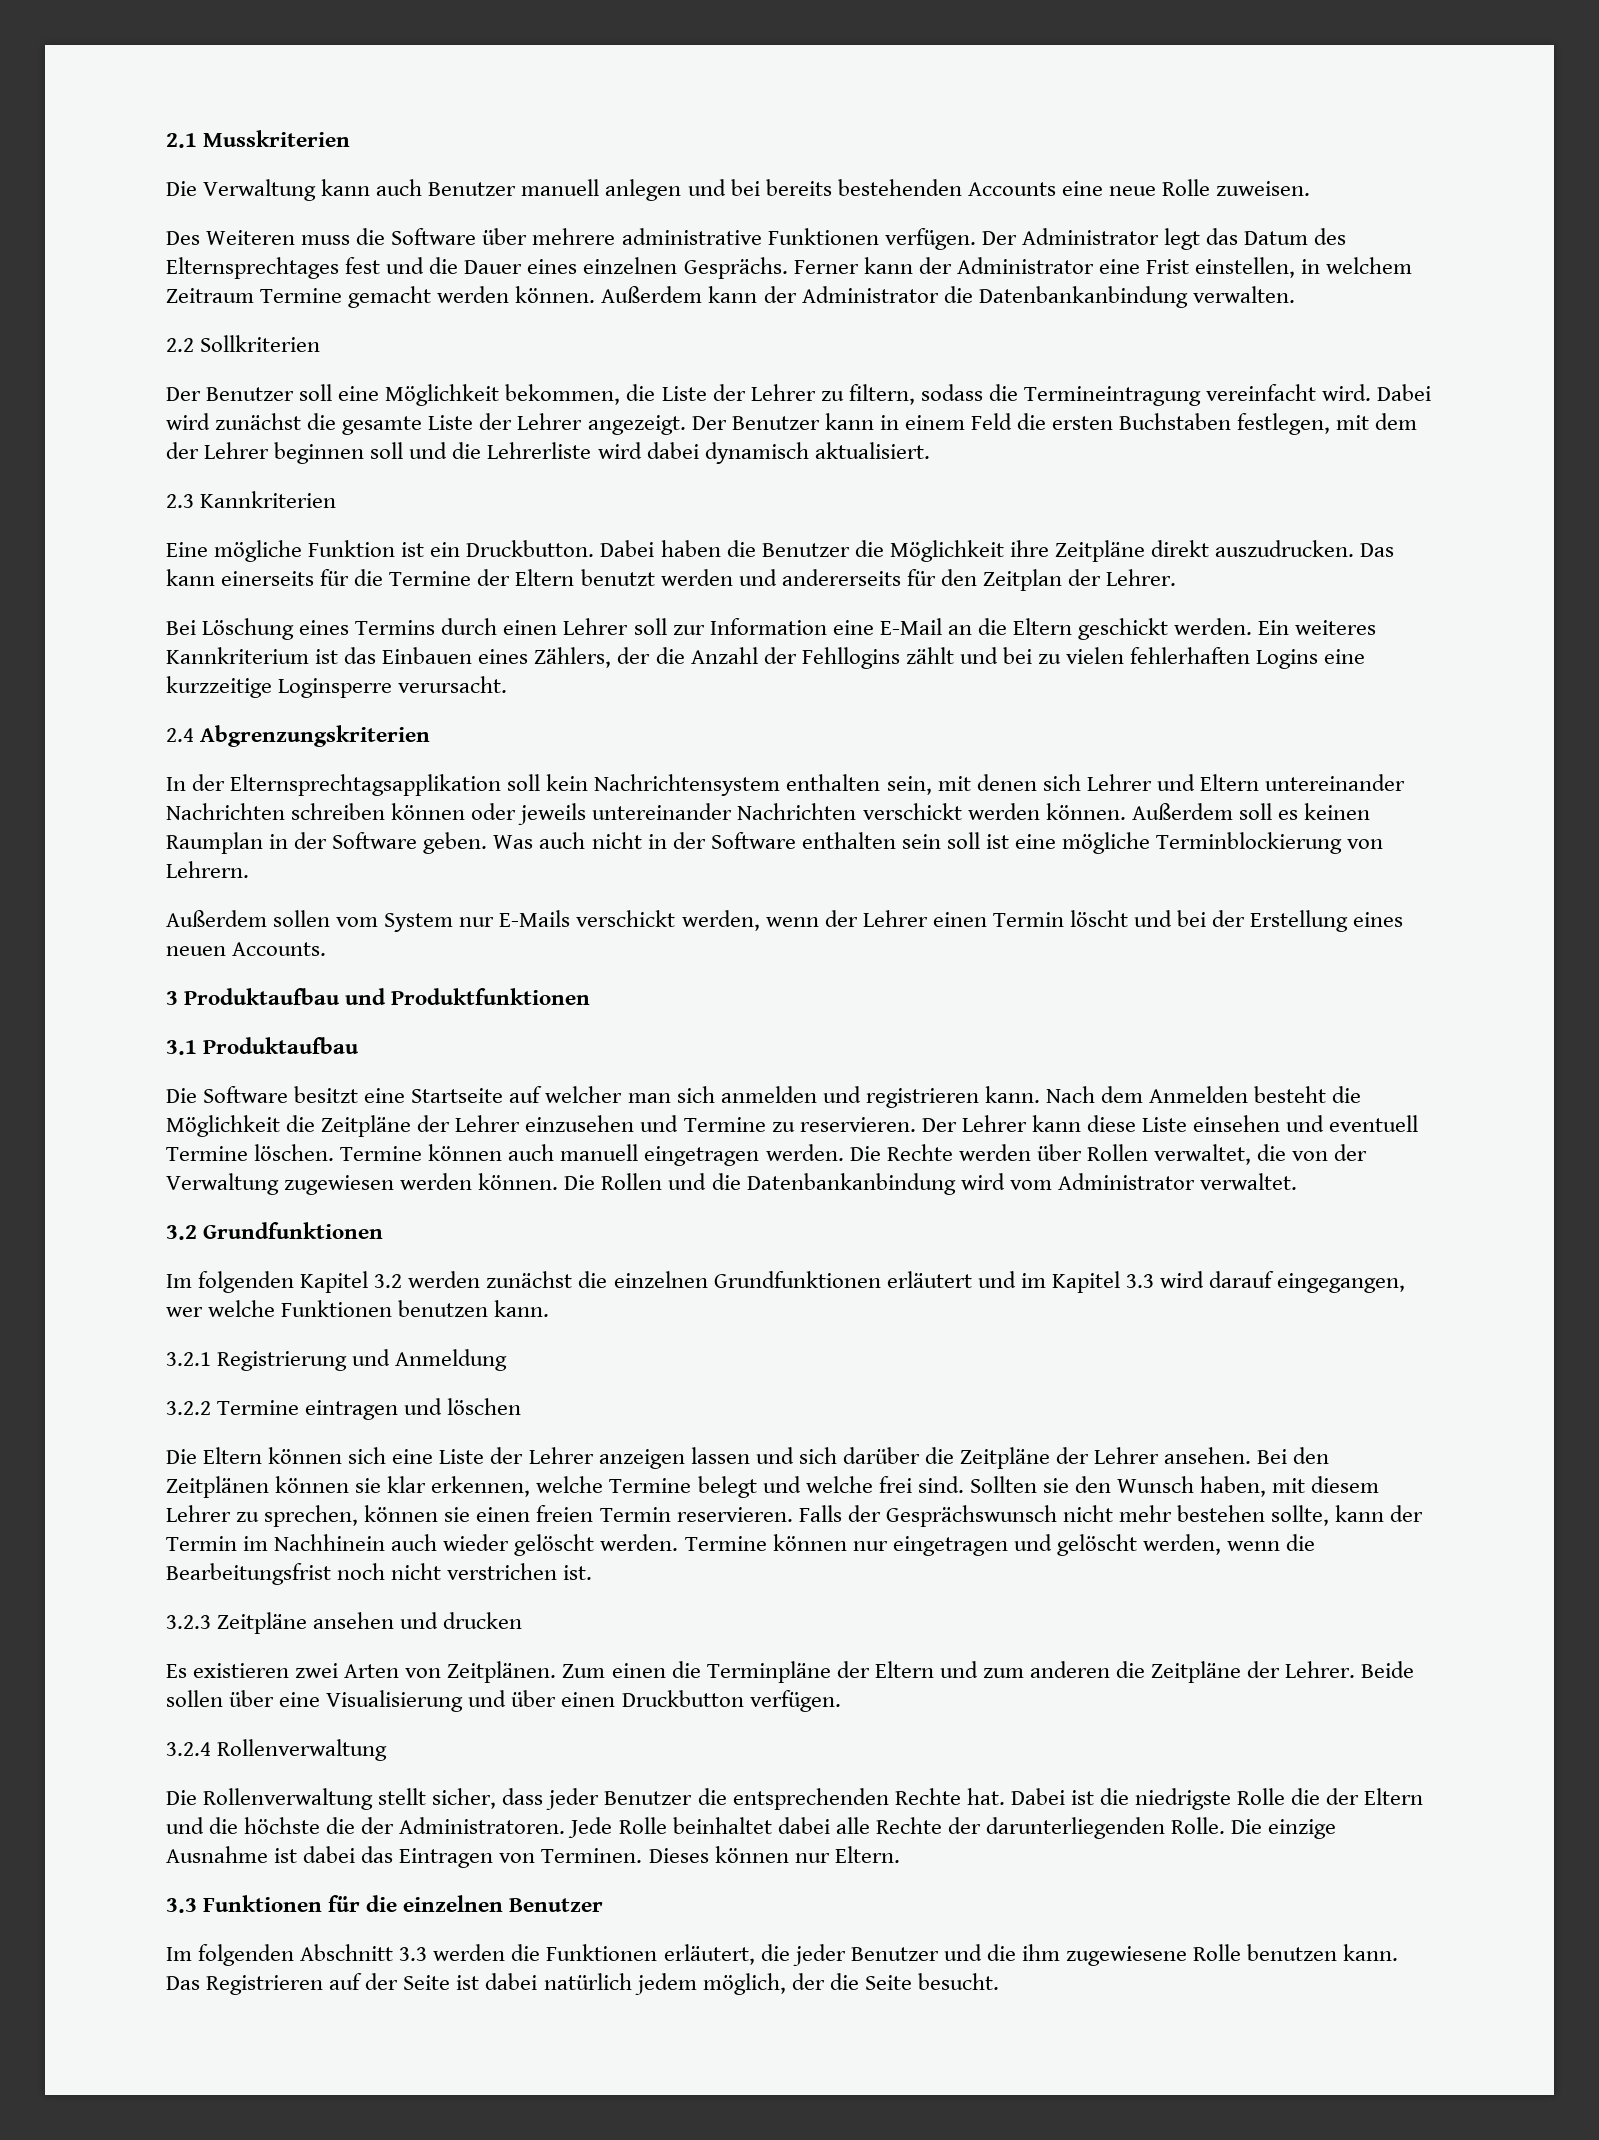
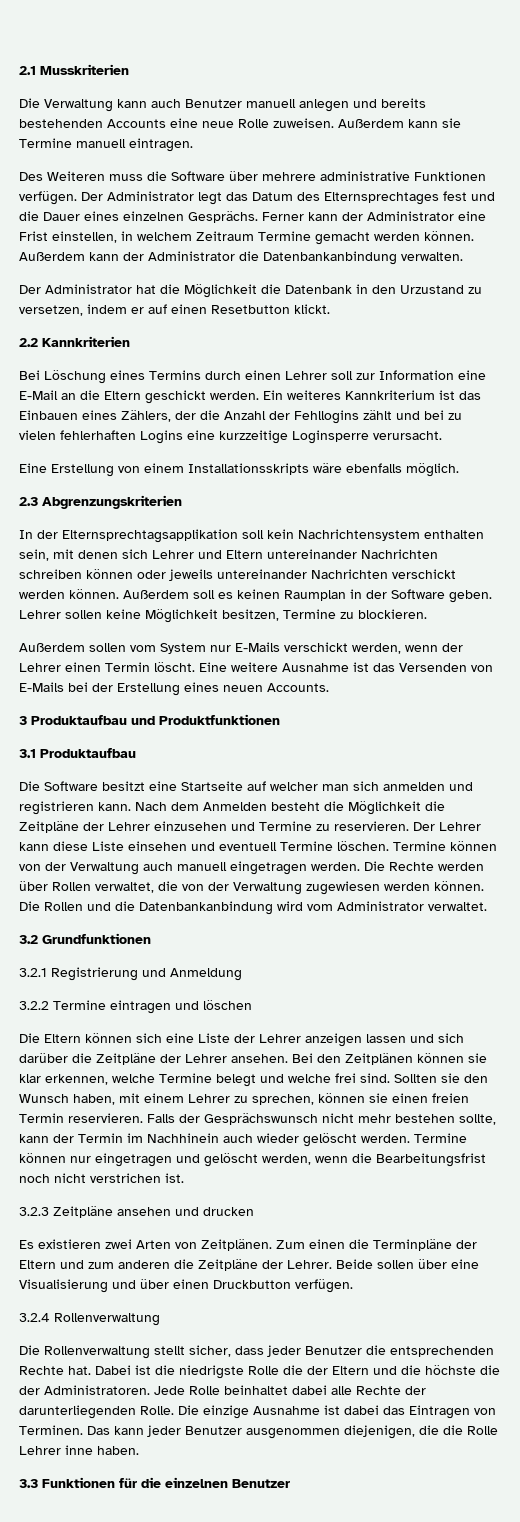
[730,179,760,196] bei -> (377, 103) none
(1311, 188) none -> [338,118,461,128] [19,138,193,152] Außerdem kann sie Termine manuell eintragen.
[166,335,321,352] [166,384,1432,406] [166,413,1418,435] [166,442,930,464] [166,491,337,508] [166,540,1395,562] [166,569,1177,591] // 2.2 Sollkriterien // Der Benutzer soll eine Möglichkeit bekommen, die Liste der Lehrer zu filtern, sodass die Termineintragung vereinfacht wird. Dabei wird zunächst die gesamte Liste der Lehrer angezeigt. Der Benutzer kann in einem Feld die ersten Buchstaben festlegen, mit dem der Lehrer beginnen soll und die Lehrerliste wird dabei dynamisch aktualisiert. // 2.3 Kannkriterien // Eine mögliche Funktion ist ein Druckbutton. Dabei haben die Benutzer die Möglichkeit ihre Zeitpläne direkt auszudrucken. Das kann einerseits für die Termine der Eltern benutzt werden und andererseits für den Zeitplan der Lehrer. -> [19,284,482,298] [19,304,330,316] [19,336,130,347] // Der Administrator hat die Möglichkeit die Datenbank in den Urzustand zu versetzen, indem er auf einen Resetbutton klickt. // 2.2 Kannkriterien
[166,728,194,742] 2.4 -> [19,463,459,477] [19,497,38,506] Eine Erstellung von einem Installationsskripts wäre ebenfalls möglich. // 2.3
[493,832,1384,854] [166,861,249,878] Was auch nicht in der Software enthalten sein soll ist eine mögliche Terminblockierung von Lehrern. -> [19,609,427,623] Lehrer sollen keine Möglichkeit besitzen, Termine zu blockieren.
[1069,910,1173,927] löscht und -> [154,662,493,672] [19,682,64,692] löscht. Eine weitere Ausnahme ist das Versenden von E-Mails
(503, 1152) none -> [19,862,139,875] von der Verwaltung
[166,1271,1406,1293] [166,1300,550,1317] // Im folgenden Kapitel 3.2 werden zunächst die einzelnen Grundfunktionen erläutert und im Kapitel 3.3 wird darauf eingegangen, wer welche Funktionen benutzen kann. -> (151, 938) none
[1311,1476,1380,1493] diesem -> [144,1093,184,1103] einem
[648,1846,900,1863] Dieses können nur Eltern. -> [87,1425,498,1439] [19,1445,139,1455] Das kann jeder Benutzer ausgenommen diejenigen, die die Rolle Lehrer inne haben.
[166,1944,1399,1966] [166,1973,999,1995] // Im folgenden Abschnitt 3.3 werden die Funktionen erläutert, die jeder Benutzer und die ihm zugewiesene Rolle benutzen kann. Das Registrieren auf der Seite ist dabei natürlich jedem möglich, der die Seite besucht. -> (290, 1483) none

